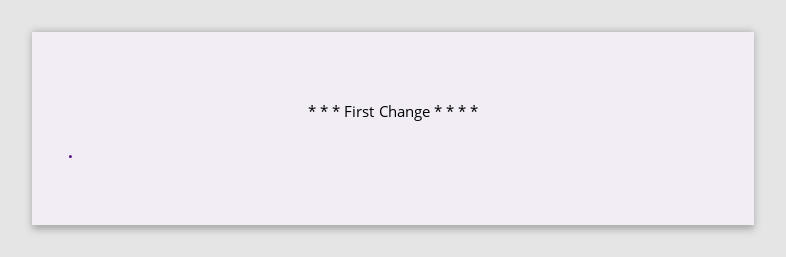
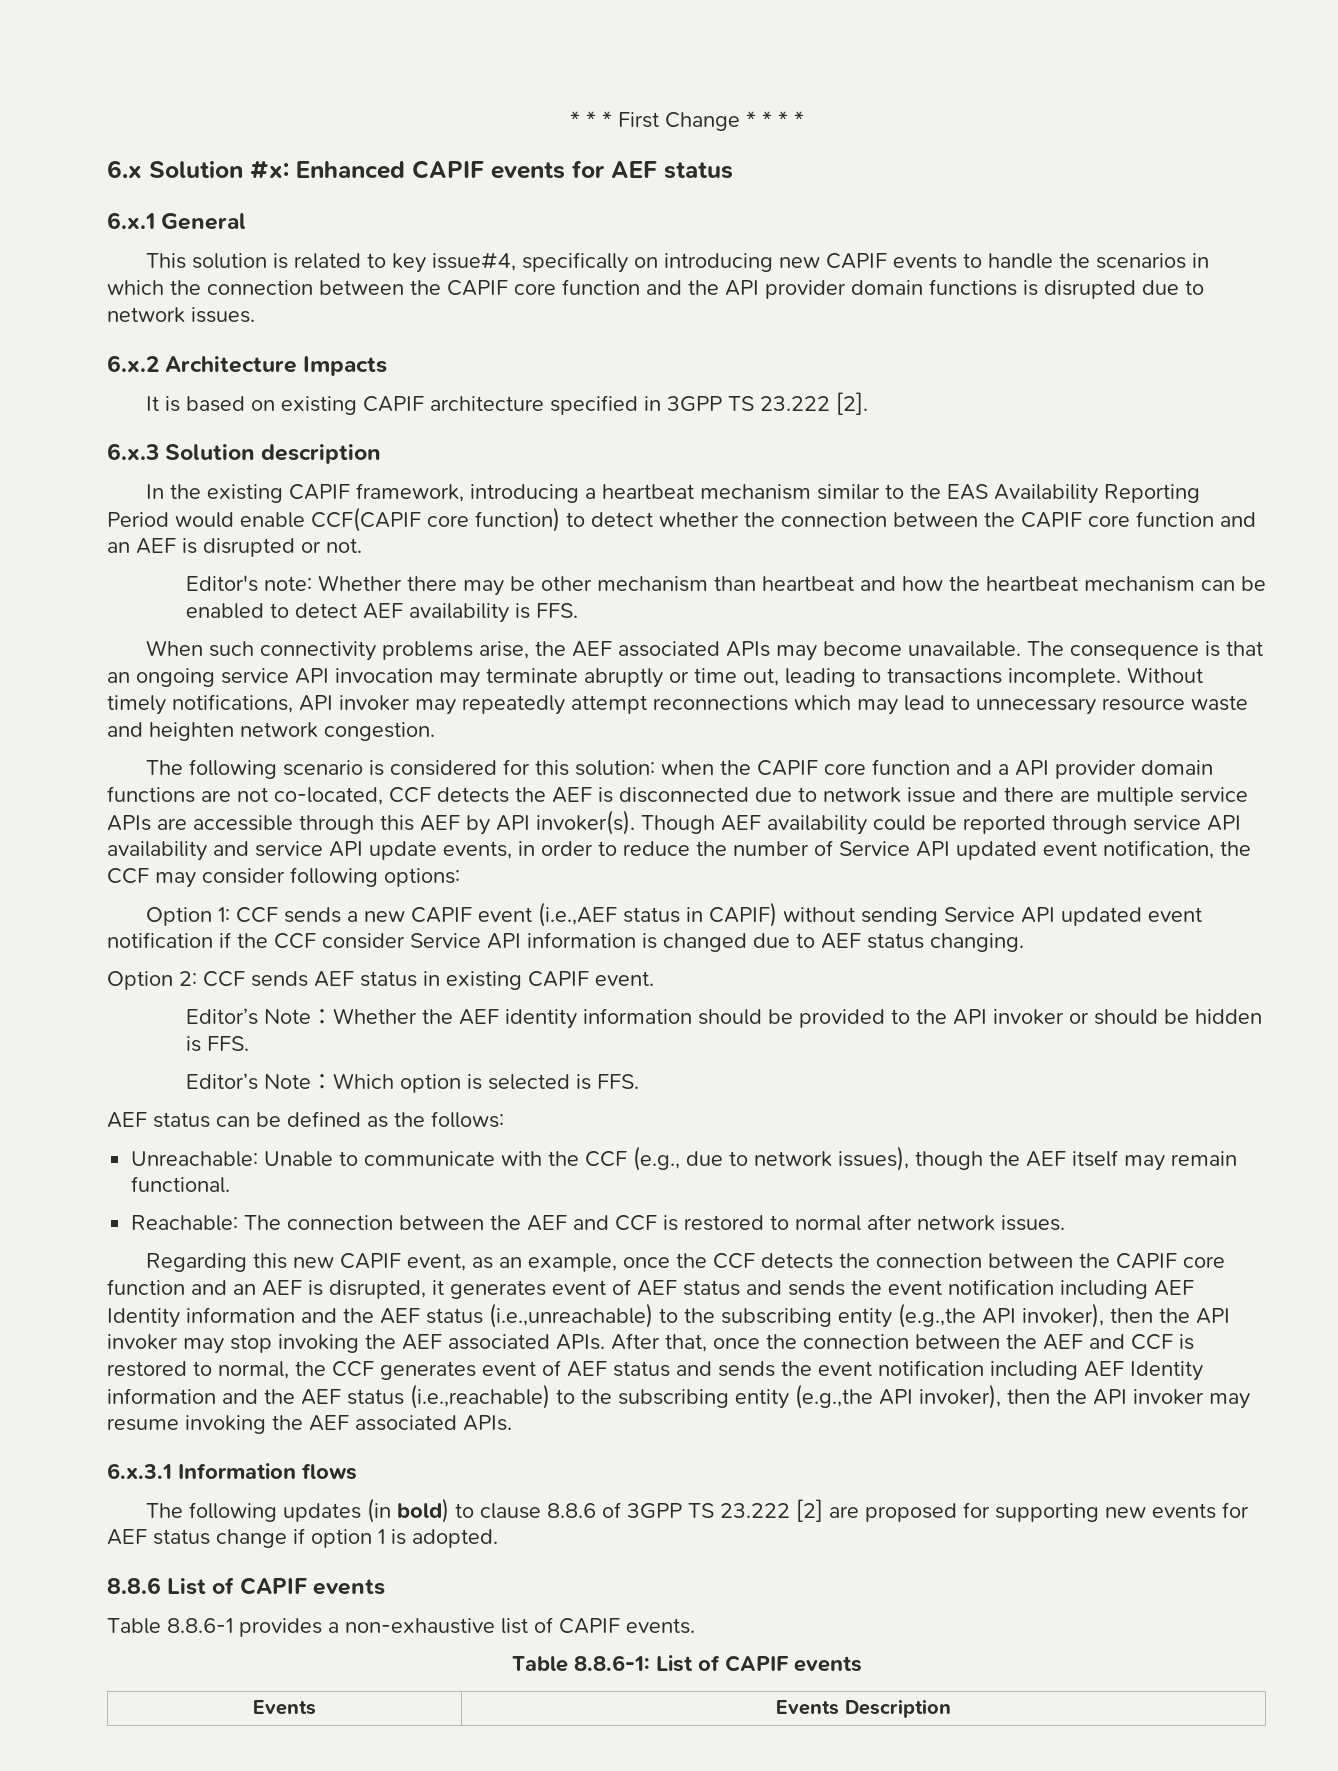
[68,155,73,158] . -> [107,160,733,179] [107,212,247,230] [146,252,1210,273] [107,279,1204,299] [107,307,255,323] [107,355,388,376] [146,392,869,415] [107,443,382,464] [146,483,1201,504] [107,507,1256,532] [107,538,362,557] [185,575,1266,596] [185,603,578,623] [146,640,1264,661] [107,667,1203,688] [107,694,1248,715] [107,722,435,741] [146,759,1214,779] [107,786,1248,806] [107,810,1241,835] [107,840,1251,861] [107,867,460,888] [146,902,1203,927] [107,932,1024,952] [107,971,654,990] [185,1008,1262,1029] [185,1036,249,1052] [185,1073,639,1093] [107,1111,504,1128] [131,1146,1238,1171] [131,1176,231,1193] [131,1214,1066,1231] [146,1253,1226,1272] [107,1279,1194,1299] [107,1303,1230,1328] [107,1333,1194,1354] [107,1360,1203,1381] [107,1384,1250,1409] [107,1415,512,1434] [107,1463,357,1480] [146,1498,1250,1523] [107,1528,498,1548] [107,1577,385,1595] [107,1617,695,1637] [511,1655,862,1672] [253,1700,316,1715] [776,1699,951,1718] 6.x Solution #x: Enhanced CAPIF events for AEF status // 6.x.1 General // This solution is related to key issue#4, specifically on introducing new CAPIF events to handle the scenarios in which the connection between the CAPIF core function and the API provider domain functions is disrupted due to network issues. // 6.x.2 Architecture Impacts // It is based on existing CAPIF architecture specified in 3GPP TS 23.222 [2]. // 6.x.3 Solution description // In the existing CAPIF framework, introducing a heartbeat mechanism similar to the EAS Availability Reporting Period would enable CCF(CAPIF core function) to detect whether the connection between the CAPIF core function and an AEF is disrupted or not. // Editor's note: Whether there may be other mechanism than heartbeat and how the heartbeat mechanism can be enabled to detect AEF availability is FFS. // When such connectivity problems arise, the AEF associated APIs may become unavailable. The consequence is that an ongoing service API invocation may terminate abruptly or time out, leading to transactions incomplete. Without timely notifications, API invoker may repeatedly attempt reconnections which may lead to unnecessary resource waste and heighten network congestion. // The following scenario is considered for this solution: when the CAPIF core function and a API provider domain functions are not co-located, CCF detects the AEF is disconnected due to network issue and there are multiple service APIs are accessible through this AEF by API invoker(s). Though AEF availability could be reported through service API availability and service API update events, in order to reduce the number of Service API updated event notification, the CCF may consider following options: // Option 1: CCF sends a new CAPIF event (i.e.,AEF status in CAPIF) without sending Service API updated event notification if the CCF consider Service API information is changed due to AEF status changing. // Option 2: CCF sends AEF status in existing CAPIF event. // Editor’s Note：Whether the AEF identity information should be provided to the API invoker or should be hidden is FFS. // Editor’s Note：Which option is selected is FFS. // AEF status can be defined as the follows: // Unreachable: Unable to communicate with the CCF (e.g., due to network issues), though the AEF itself may remain functional. // Reachable: The connection between the AEF and CCF is restored to normal after network issues. // Regarding this new CAPIF event, as an example, once the CCF detects the connection between the CAPIF core function and an AEF is disrupted, it generates event of AEF status and sends the event notification including AEF Identity information and the AEF status (i.e.,unreachable) to the subscribing entity (e.g.,the API invoker), then the API invoker may stop invoking the AEF associated APIs. After that, once the connection between the AEF and CCF is restored to normal, the CCF generates event of AEF status and sends the event notification including AEF Identity information and the AEF status (i.e.,reachable) to the subscribing entity (e.g.,the API invoker), then the API invoker may resume invoking the AEF associated APIs. // 6.x.3.1 Information flows // The following updates (in bold) to clause 8.8.6 of 3GPP TS 23.222 [2] are proposed for supporting new events for AEF status change if option 1 is adopted. // 8.8.6 List of CAPIF events // Table 8.8.6-1 provides a non-exhaustive list of CAPIF events. // Table 8.8.6-1: List of CAPIF events // Events | Events Description

